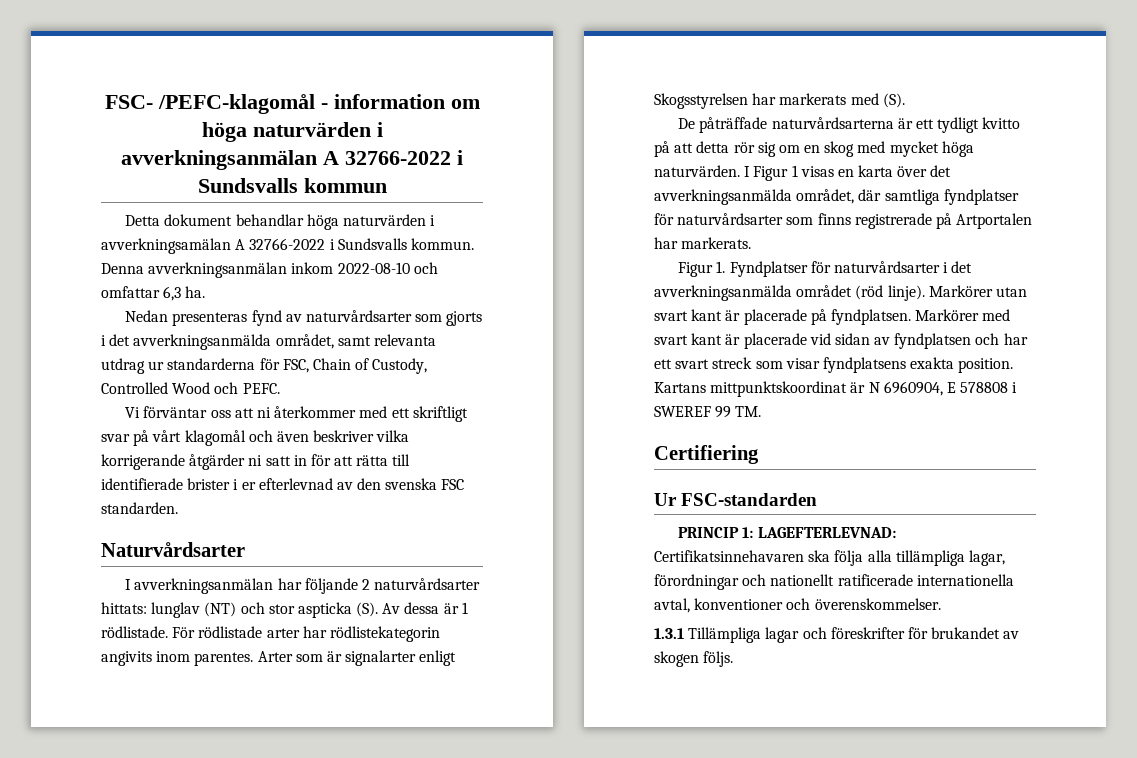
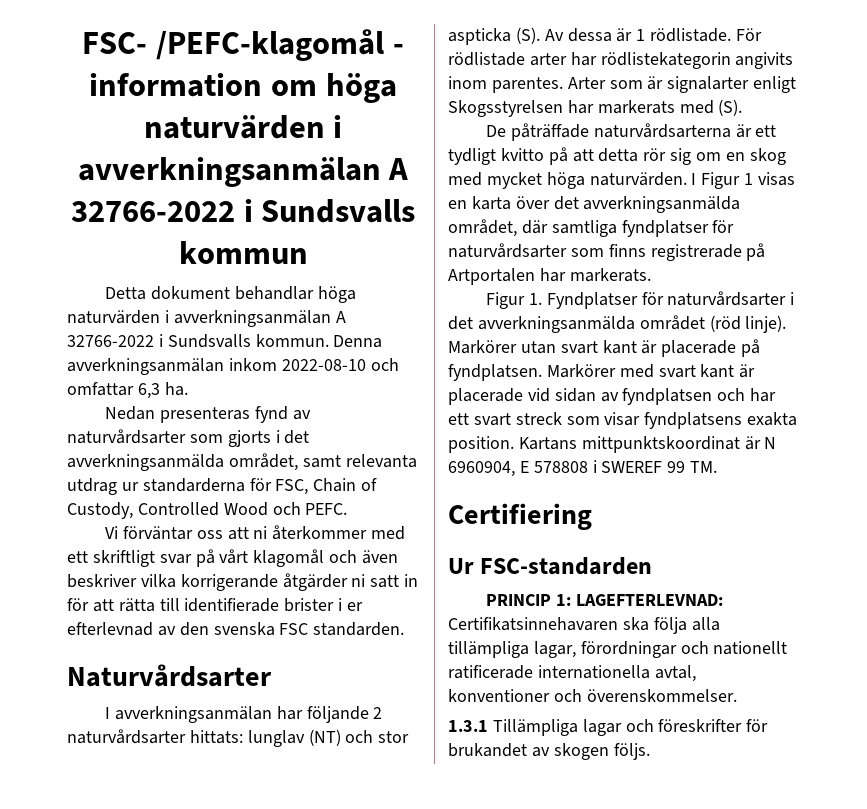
[101,238,231,254] avverkningsamälan -> [173,310,331,327] avverkningsanmälan

